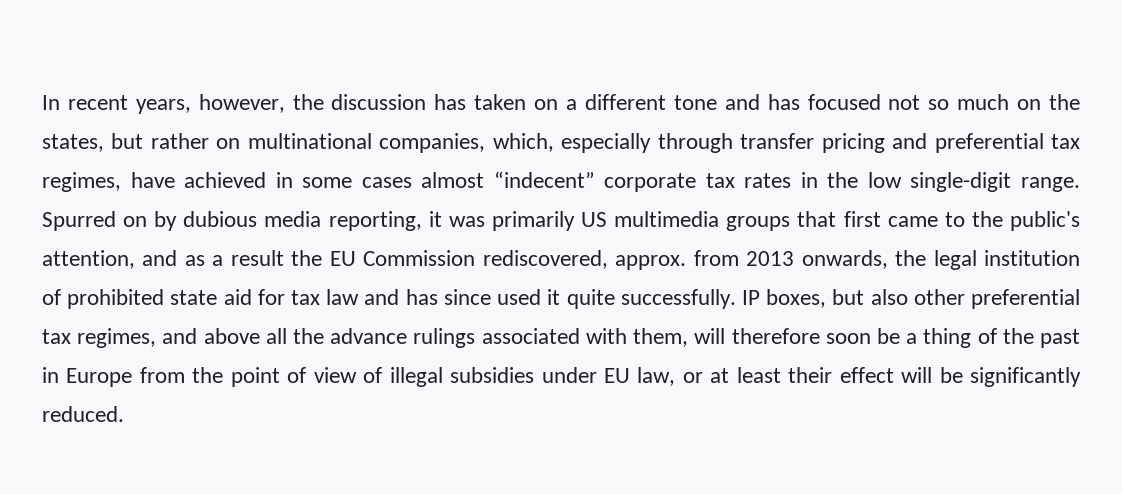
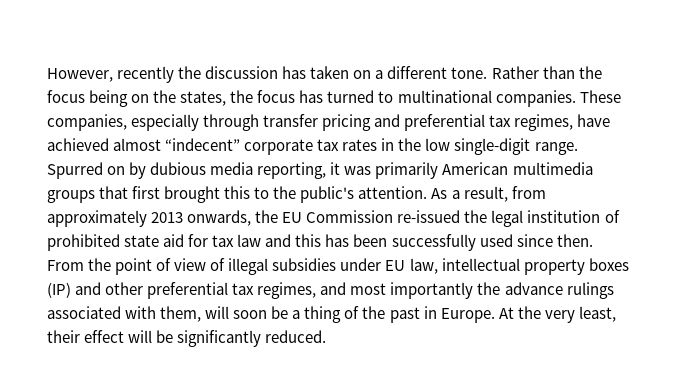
[42,94,285,114] In recent years, however, -> [47,66,175,83] However, recently
[673,94,1081,110] [42,133,554,153] tone and has focused not so much on the states, but rather on multinational companies, which, -> [451,66,602,79] [47,90,621,107] [47,114,127,131] tone. Rather than the focus being on the states, the focus has turned to multinational companies. These companies,
[275,172,412,188] in some cases -> (109, 144) none
[581,212,608,227] US -> [442,162,509,175] American
[887,216,938,227] came -> [164,186,251,203] brought this
[42,250,888,270] attention, and as a result the EU Commission rediscovered, approx. from 2013 onwards, -> [358,186,546,202] [47,210,461,227] attention. As a result, from approximately 2013 onwards, the EU Commission re-issued
[405,289,1080,309] [42,328,1080,348] [42,367,185,387] has since used it quite successfully. IP boxes, but also other preferential tax regimes, and above all the advance rulings associated with them, will therefore soon be a thing of the past in Europe from -> [295,234,593,251] [47,260,84,271] this has been successfully used since then. From
[682,367,781,383] or at least -> [441,258,629,275] [47,282,614,299] [47,306,616,323] intellectual property boxes (IP) and other preferential tax regimes, and most importantly the advance rulings associated with them, will soon be a thing of the past in Europe. At the very least,

